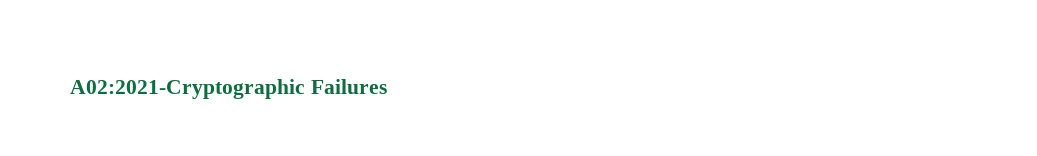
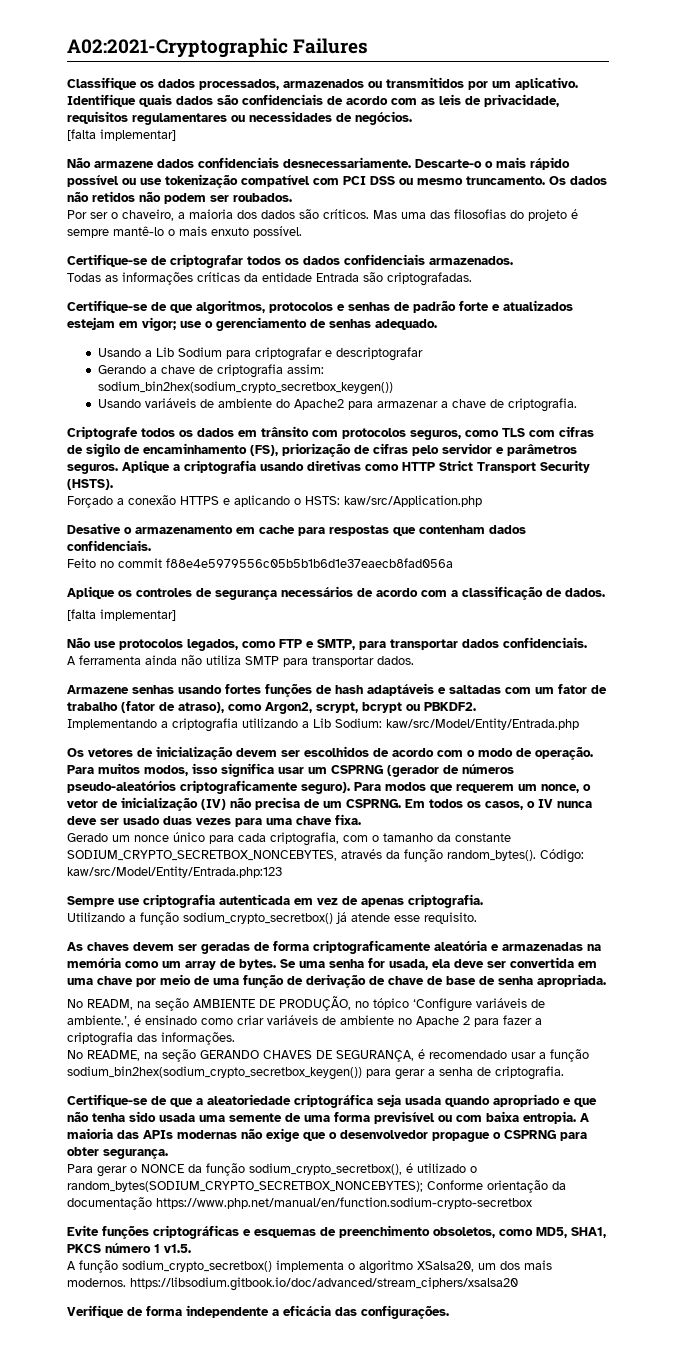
(387, 86) none -> [67,77,578,90] [67,94,559,107] [67,111,412,125] [67,129,176,141] [67,157,570,170] [67,174,607,188] [67,191,292,204] [67,209,578,221] [67,226,302,238] [67,254,513,268] [67,272,472,286] [67,300,573,314] [67,317,437,331] [97,347,423,361] [97,364,324,378] [97,381,393,395] [97,398,577,412] [67,426,594,440] [67,443,577,457] [67,460,590,474] [67,479,113,490] [67,495,482,508] [67,523,526,536] [67,540,151,551] [67,558,453,568] [67,586,605,600] [67,609,176,621] [67,637,587,651] [67,655,414,667] [67,683,607,697] [67,701,476,714] [67,718,579,732] [67,746,593,760] [67,763,514,777] [67,780,591,794] [67,797,592,811] [67,814,361,827] [67,832,511,846] [67,849,584,863] [67,866,282,878] [67,894,483,908] [67,912,477,925] [67,940,601,954] [67,957,597,970] [67,974,606,988] [67,996,545,1012] [67,1015,542,1027] [67,1032,235,1046] [67,1049,589,1062] [67,1066,564,1080] [67,1094,597,1108] [67,1111,589,1124] [67,1128,587,1142] [67,1147,168,1159] [67,1163,477,1177] [67,1180,566,1193] [67,1197,532,1210] [67,1225,606,1239] [67,1243,191,1253] [67,1260,552,1274] [67,1277,518,1291] [67,1305,449,1319] // Classifique os dados processados, armazenados ou transmitidos por um aplicativo. Identifique quais dados são confidenciais de acordo com as leis de privacidade, requisitos regulamentares ou necessidades de negócios. // [falta implementar] // Não armazene dados confidenciais desnecessariamente. Descarte-o o mais rápido possível ou use tokenização compatível com PCI DSS ou mesmo truncamento. Os dados não retidos não podem ser roubados. // Por ser o chaveiro, a maioria dos dados são críticos. Mas uma das filosofias do projeto é sempre mantê-lo o mais enxuto possível. // Certifique-se de criptografar todos os dados confidenciais armazenados. // Todas as informações críticas da entidade Entrada são criptografadas. // Certifique-se de que algoritmos, protocolos e senhas de padrão forte e atualizados estejam em vigor; use o gerenciamento de senhas adequado. // Usando a Lib Sodium para criptografar e descriptografar // Gerando a chave de criptografia assim: sodium_bin2hex(sodium_crypto_secretbox_keygen()) // Usando variáveis de ambiente do Apache2 para armazenar a chave de criptografia. // Criptografe todos os dados em trânsito com protocolos seguros, como TLS com cifras de sigilo de encaminhamento (FS), priorização de cifras pelo servidor e parâmetros seguros. Aplique a criptografia usando diretivas como HTTP Strict Transport Security (HSTS). // Forçado a conexão HTTPS e aplicando o HSTS: kaw/src/Application.php // Desative o armazenamento em cache para respostas que contenham dados confidenciais. // Feito no commit f88e4e5979556c05b5b1b6d1e37eaecb8fad056a // Aplique os controles de segurança necessários de acordo com a classificação de dados. // [falta implementar] // Não use protocolos legados, como FTP e SMTP, para transportar dados confidenciais. // A ferramenta ainda não utiliza SMTP para transportar dados. // Armazene senhas usando fortes funções de hash adaptáveis e saltadas com um fator de trabalho (fator de atraso), como Argon2, scrypt, bcrypt ou PBKDF2. // Implementando a criptografia utilizando a Lib Sodium: kaw/src/Model/Entity/Entrada.php // Os vetores de inicialização devem ser escolhidos de acordo com o modo de operação. Para muitos modos, isso significa usar um CSPRNG (gerador de números pseudo-aleatórios criptograficamente seguro). Para modos que requerem um nonce, o vetor de inicialização (IV) não precisa de um CSPRNG. Em todos os casos, o IV nunca deve ser usado duas vezes para uma chave fixa. // Gerado um nonce único para cada criptografia, com o tamanho da constante SODIUM_CRYPTO_SECRETBOX_NONCEBYTES, através da função random_bytes(). Código: kaw/src/Model/Entity/Entrada.php:123 // Sempre use criptografia autenticada em vez de apenas criptografia. // Utilizando a função sodium_crypto_secretbox() já atende esse requisito. // As chaves devem ser geradas de forma criptograficamente aleatória e armazenadas na memória como um array de bytes. Se uma senha for usada, ela deve ser convertida em uma chave por meio de uma função de derivação de chave de base de senha apropriada. // No READM, na seção AMBIENTE DE PRODUÇÃO, no tópico ‘Configure variáveis de ambiente.’, é ensinado como criar variáveis de ambiente no Apache 2 para fazer a criptografia das informações. // No README, na seção GERANDO CHAVES DE SEGURANÇA, é recomendado usar a função sodium_bin2hex(sodium_crypto_secretbox_keygen()) para gerar a senha de criptografia. // Certifique-se de que a aleatoriedade criptográfica seja usada quando apropriado e que não tenha sido usada uma semente de uma forma previsível ou com baixa entropia. A maioria das APIs modernas não exige que o desenvolvedor propague o CSPRNG para obter segurança. // Para gerar o NONCE da função sodium_crypto_secretbox(), é utilizado o random_bytes(SODIUM_CRYPTO_SECRETBOX_NONCEBYTES); Conforme orientação da documentação https://www.php.net/manual/en/function.sodium-crypto-secretbox // Evite funções criptográficas e esquemas de preenchimento obsoletos, como MD5, SHA1, PKCS número 1 v1.5. // A função sodium_crypto_secretbox() implementa o algoritmo XSalsa20, um dos mais modernos. https://libsodium.gitbook.io/doc/advanced/stream_ciphers/xsalsa20 // Verifique de forma independente a eficácia das configurações.

